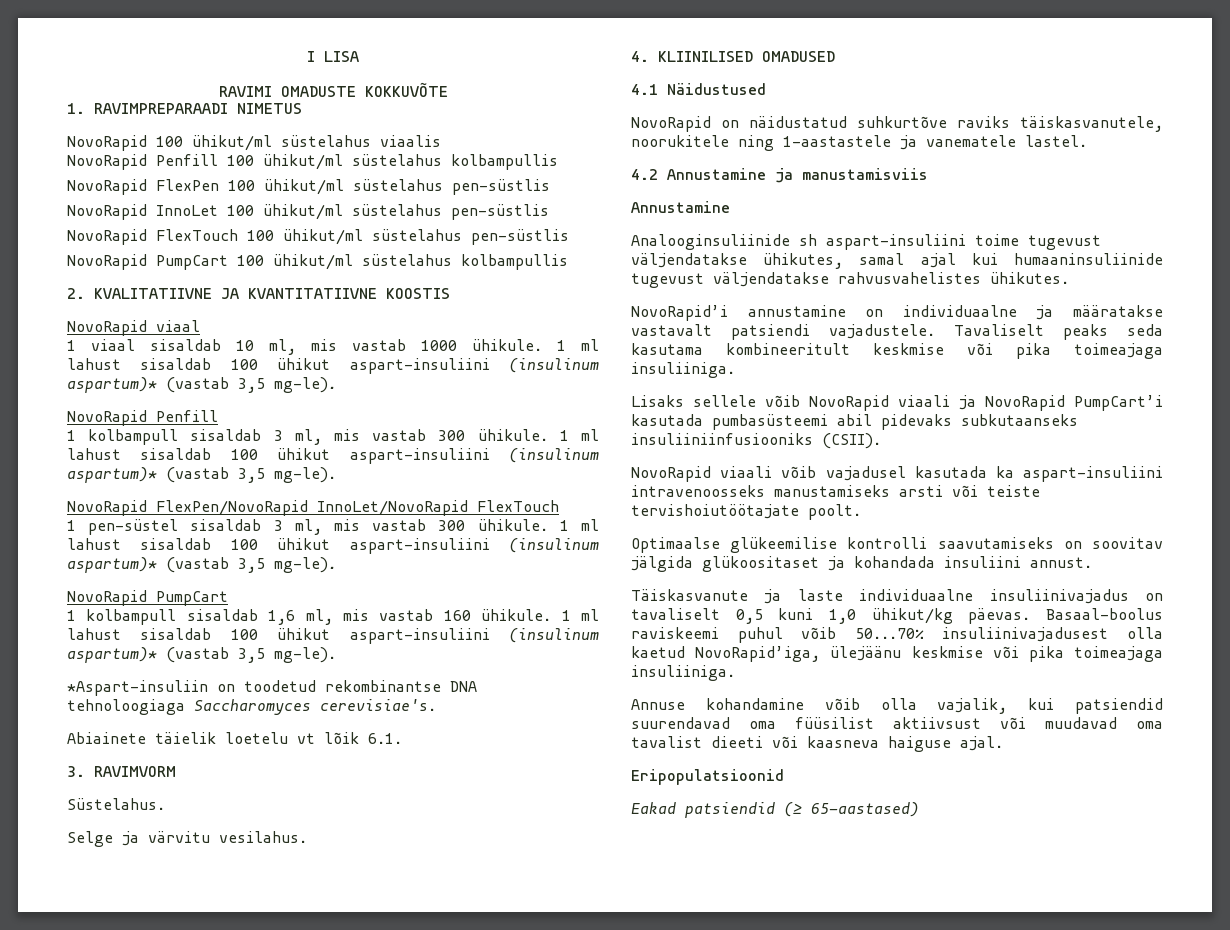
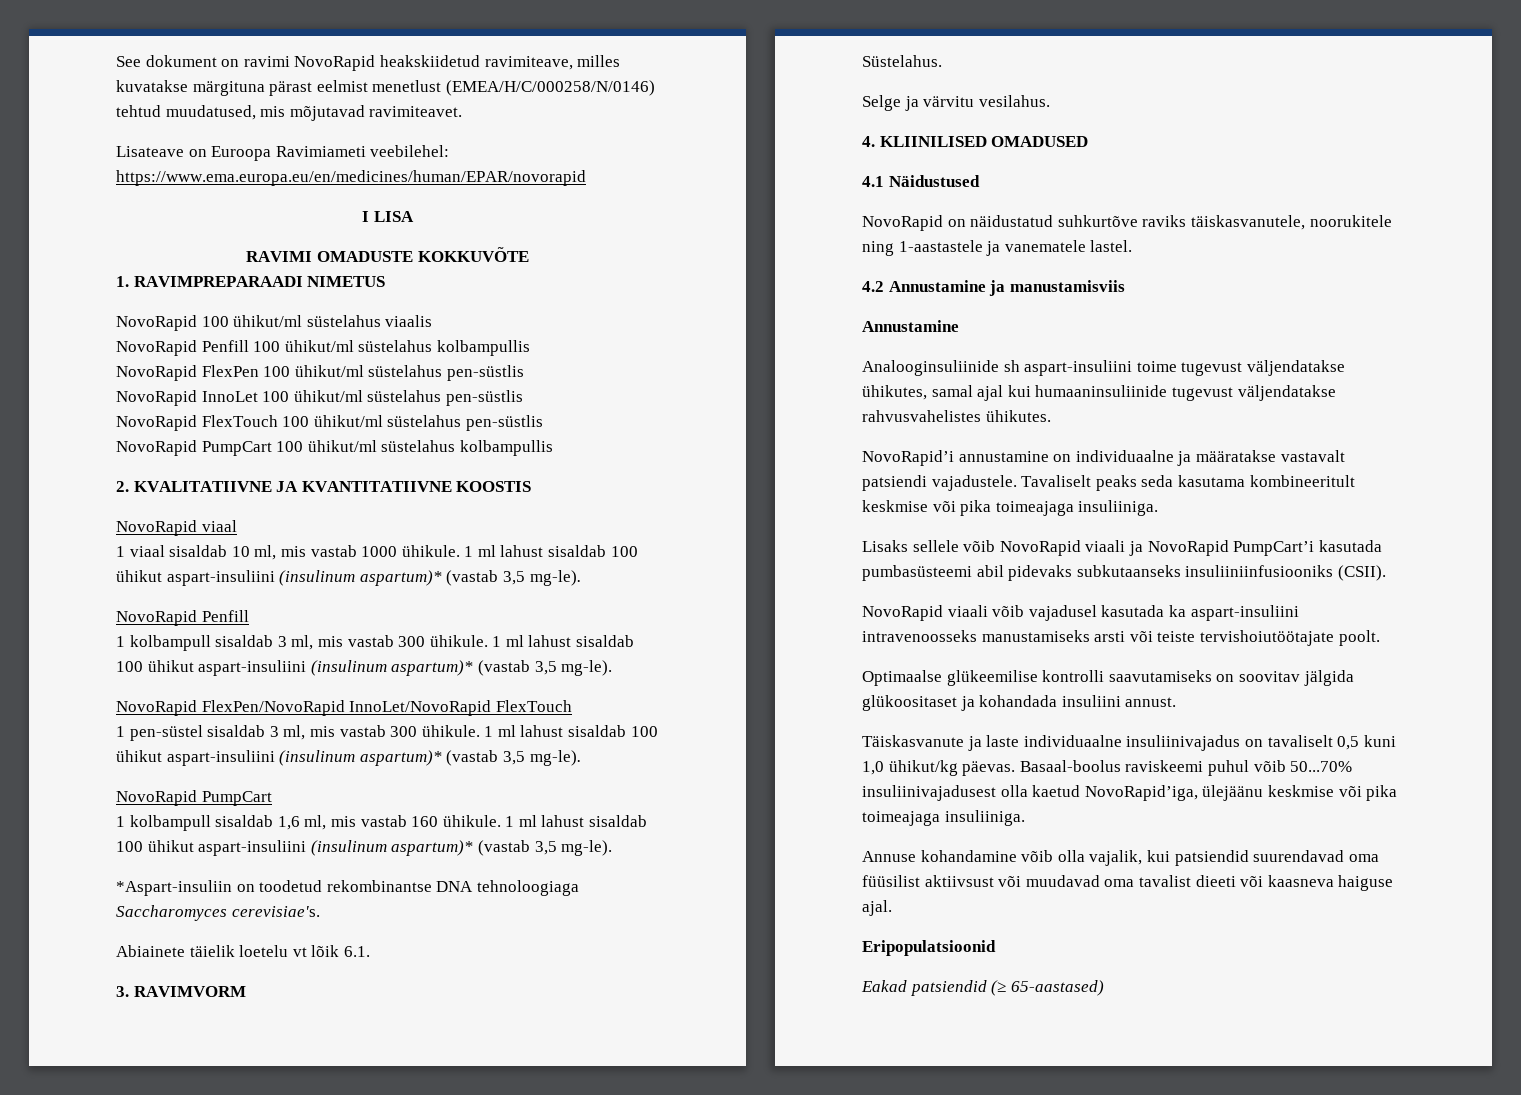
(307, 56) none -> [116,55,621,71] [116,80,655,96] [116,105,463,121] [116,145,450,161] [116,170,586,186] See dokument on ravimi NovoRapid heakskiidetud ravimiteave, milles kuvatakse märgituna pärast eelmist menetlust (EMEA/H/C/000258/N/0146) tehtud muudatused, mis mõjutavad ravimiteavet. // Lisateave on Euroopa Ravimiameti veebilehel: https://www.ema.europa.eu/en/medicines/human/EPAR/novorapid //

